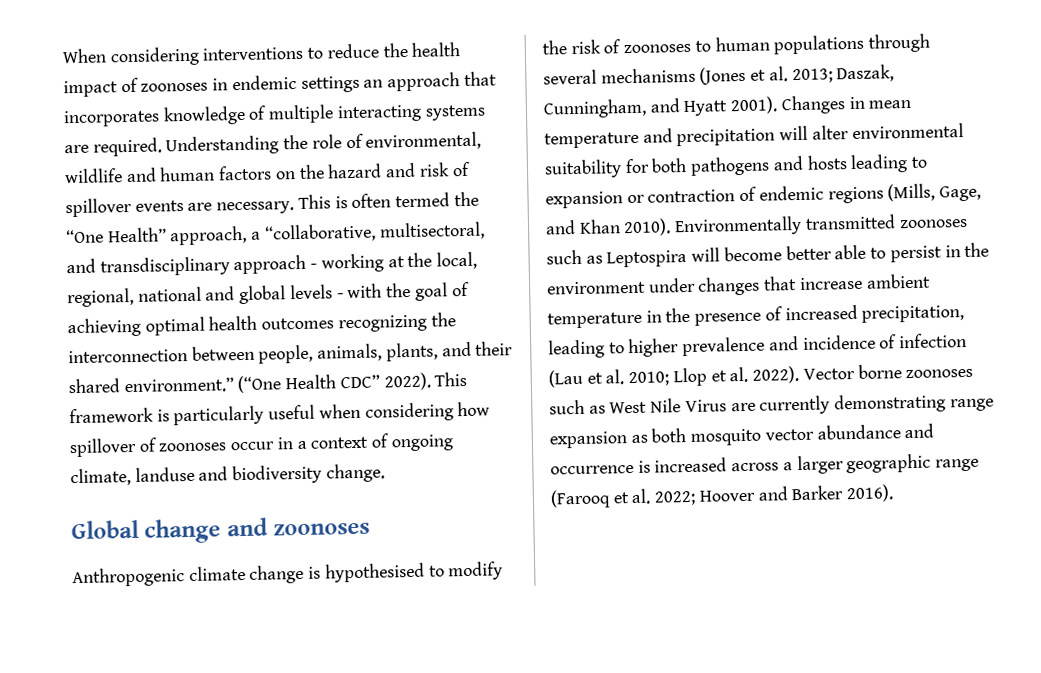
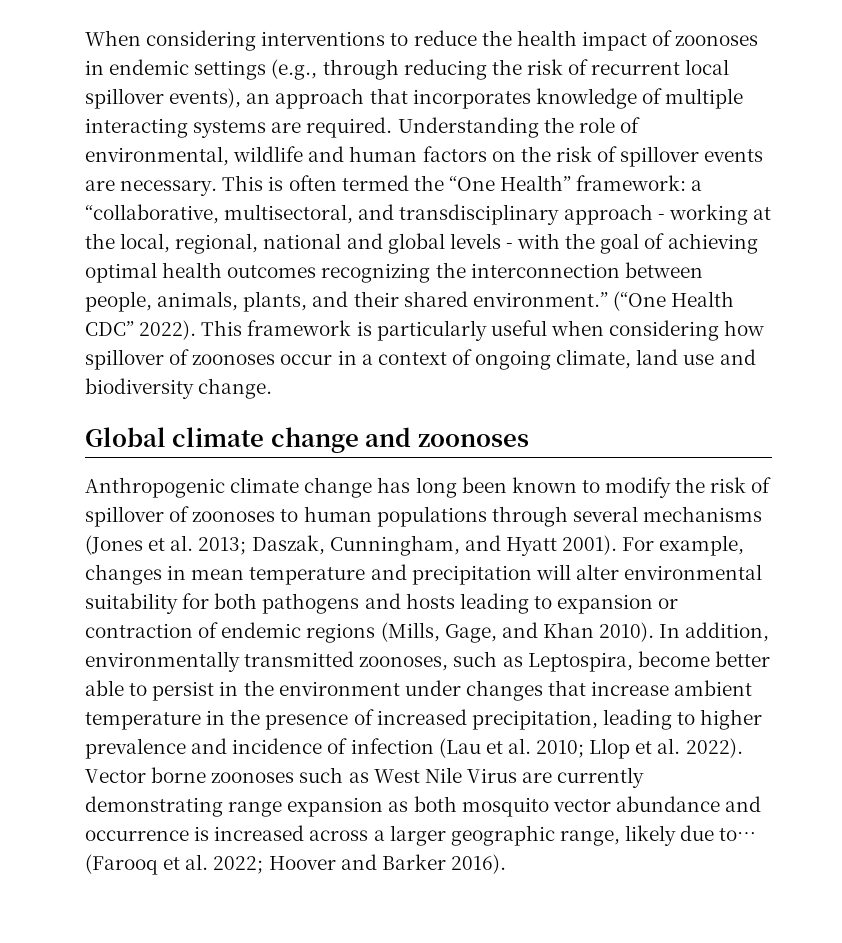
(360, 84) none -> [271,59,730,80] [85,88,242,109] (e.g., through reducing the risk of recurrent local spillover events),
[327,162,417,179] hazard and -> (551, 154) none
[169,225,248,246] approach, -> [576,175,687,191] framework:
[134,466,195,482] landuse -> [636,349,715,365] land use
(140, 529) none -> [172,427,265,447] climate
[308,562,425,583] is hypothesised -> [377,477,577,498] has long been known
(622, 46) none -> [85,506,190,527] spillover of
[780,95,846,115] Changes -> [622,535,745,556] [85,564,162,585] For example, changes
[674,214,968,237] [546,247,721,268] Environmentally transmitted zoonoses such as Leptospira will -> [659,622,770,642] [85,651,633,672] In addition, environmentally transmitted zoonoses, such as Leptospira,
[935,458,980,472] range -> [559,825,757,846] range, likely due to…

